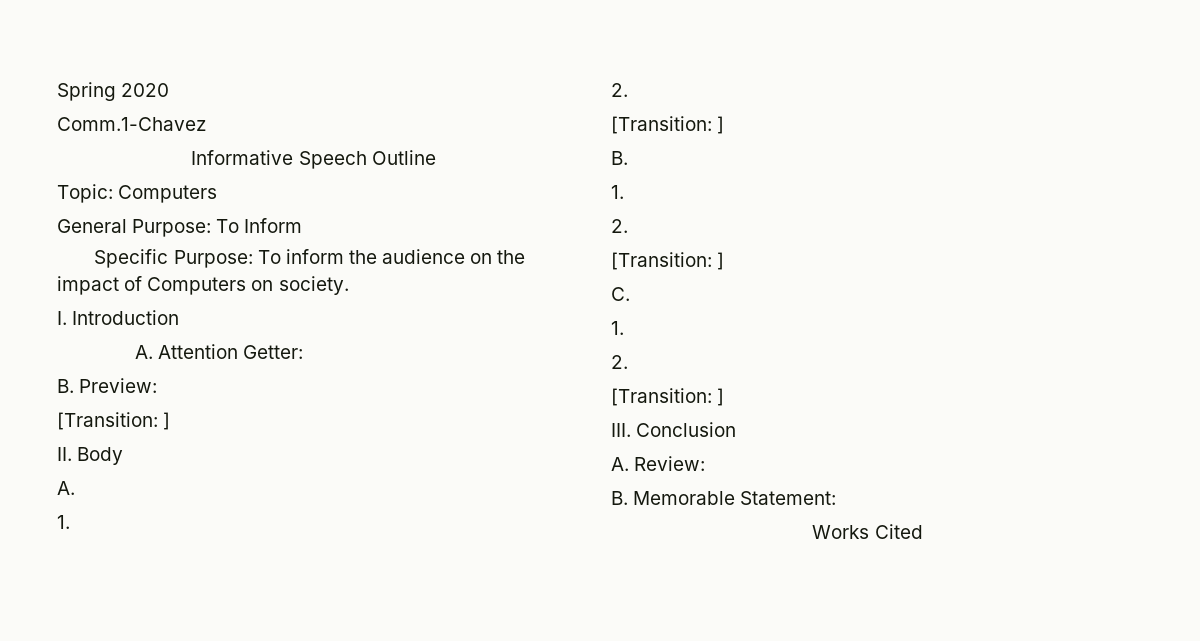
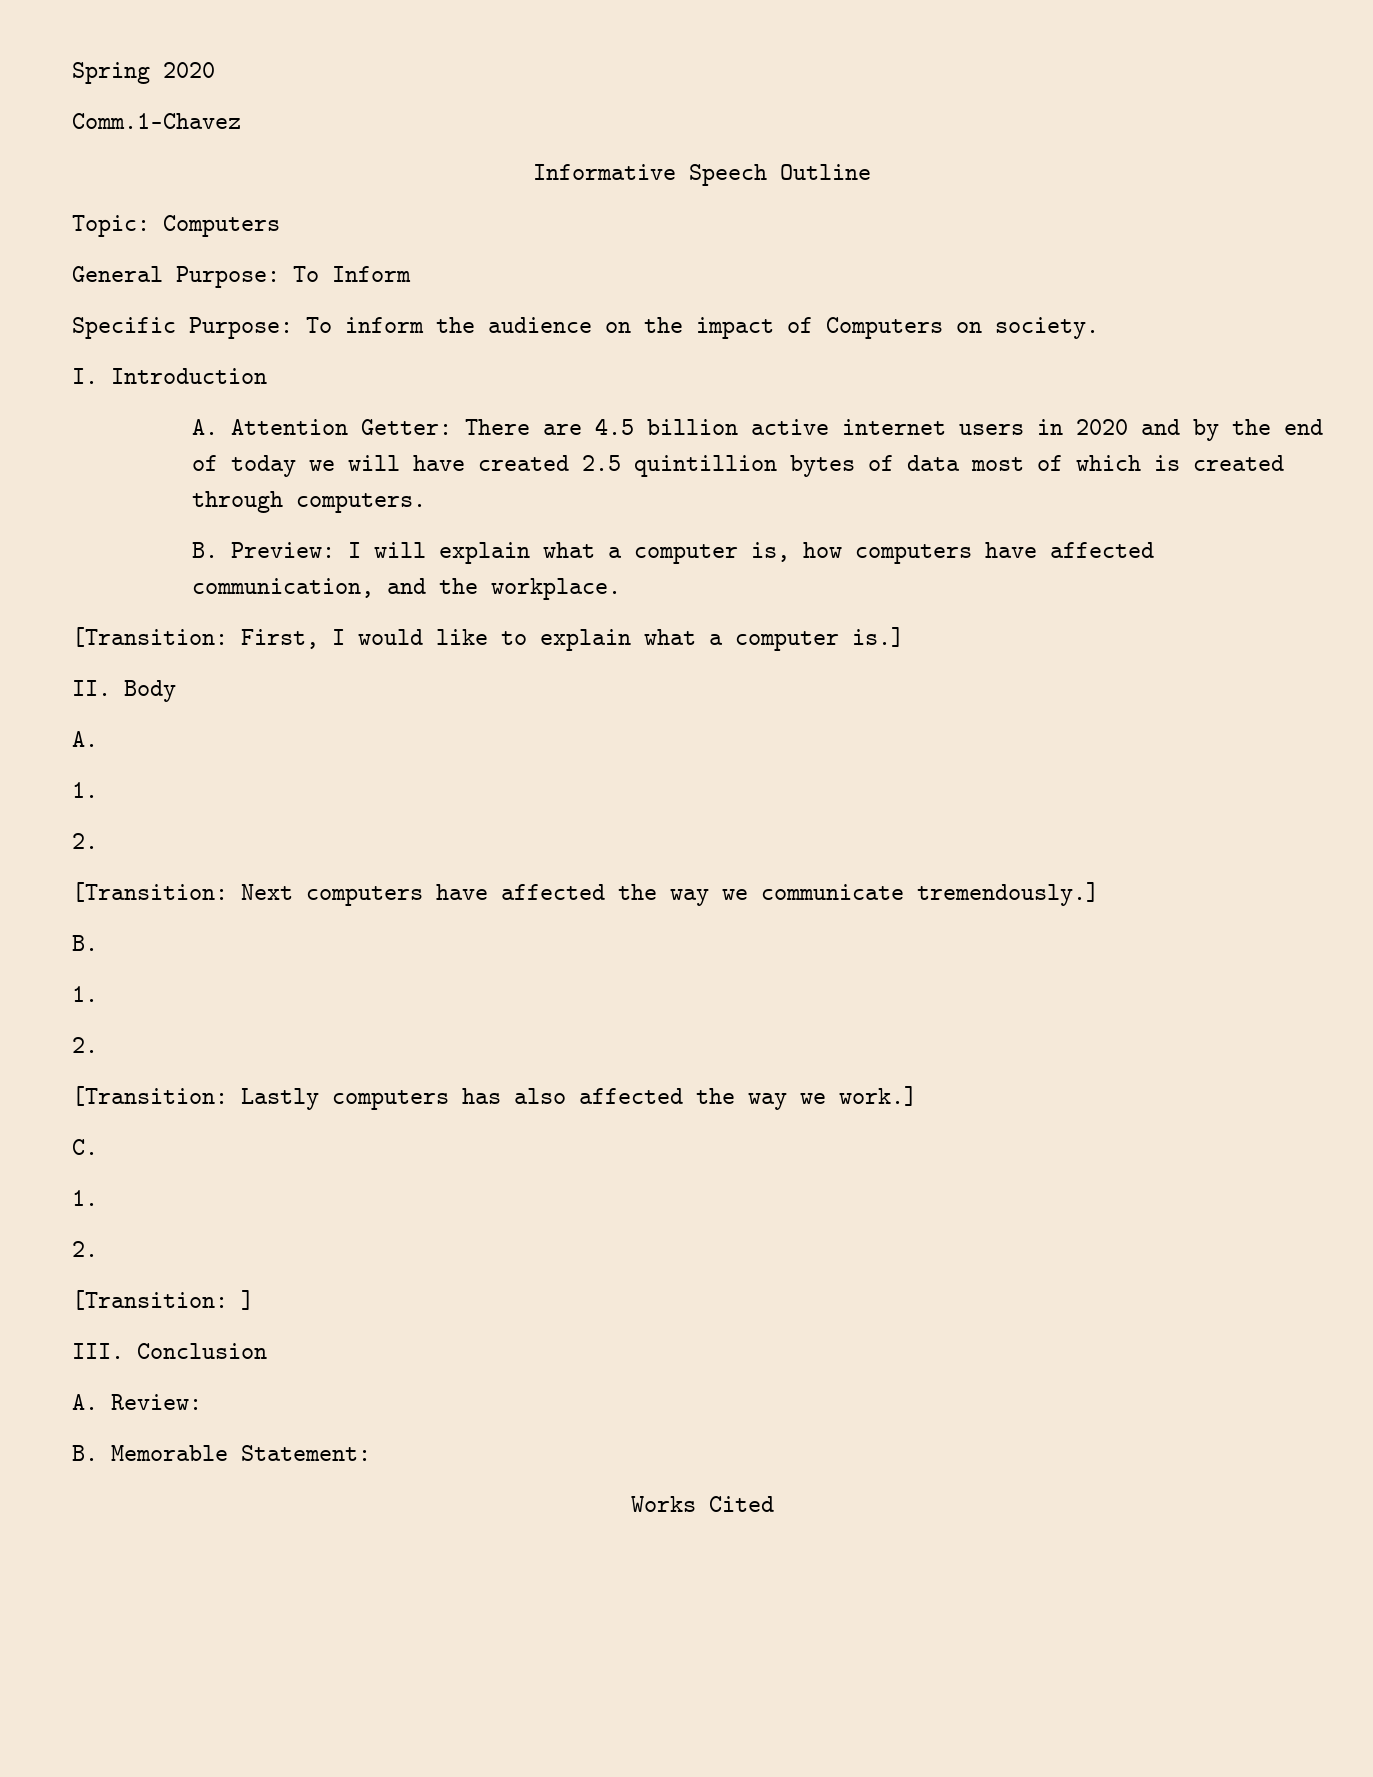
[57,378,158,393] [57,412,171,430] // B. Preview: // [Transition: ] -> [464,418,1323,441] [191,455,1284,477] [191,491,426,513] [191,542,1154,564] [191,578,621,600] [72,627,904,651] There are 4.5 billion active internet users in 2020 and by the end of today we will have created 2.5 quintillion bytes of data most of which is created through computers. // B. Preview: I will explain what a computer is, how computers have affected communication, and the workplace. // [Transition: First, I would like to explain what a computer is.]
[717,116,725,134] [611,151,628,165] [611,185,624,199] [611,219,628,233] [611,252,725,270] ] // B. // 1. // 2. // [Transition: ] -> [241,882,1099,906] [72,935,98,951] [72,986,98,1002] [72,1037,98,1053] [72,1086,917,1110] Next computers have affected the way we communicate tremendously.] // B. // 1. // 2. // [Transition: Lastly computers has also affected the way we work.]

